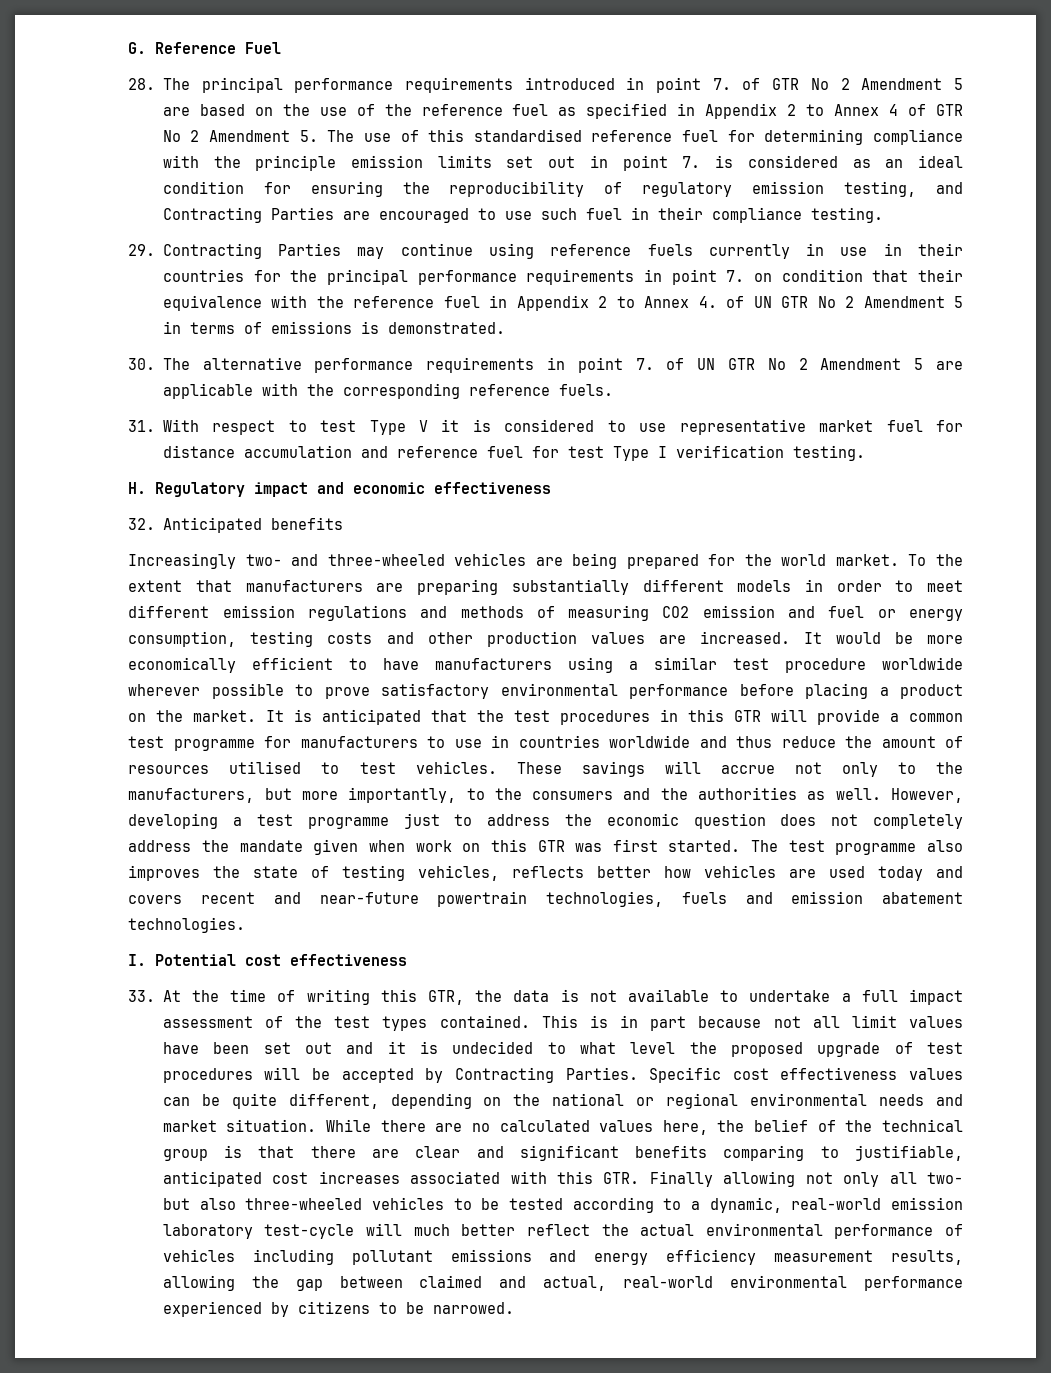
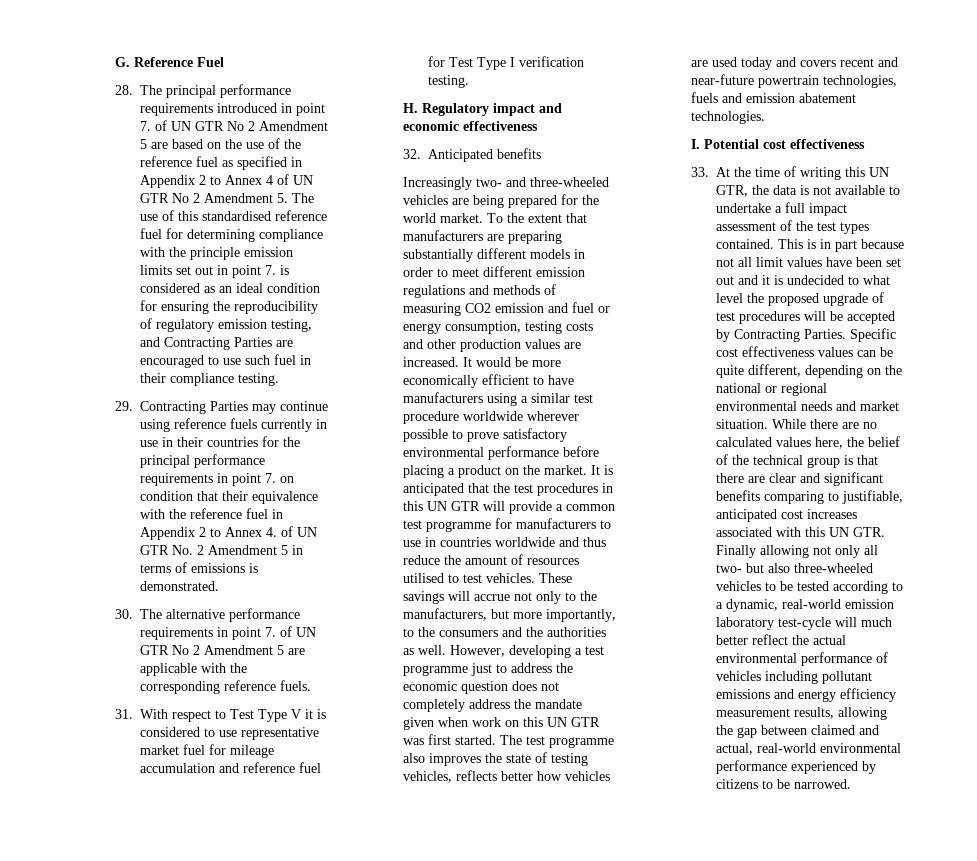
(761, 84) none -> [170,121,191,131] UN
(927, 110) none -> [292,175,313,185] UN
[817,296,836,308] No -> [171,545,193,555] No.
[320,420,357,432] test -> [229,709,254,719] Test
[162,445,235,458] distance -> [229,745,274,758] mileage
[567,446,604,458] test -> [448,57,473,67] Test
(725, 715) none -> [426,501,447,511] UN
(527, 845) none -> [546,717,567,727] UN
(417, 995) none -> [868,167,889,177] UN
(593, 1177) none -> [828,527,849,537] UN

